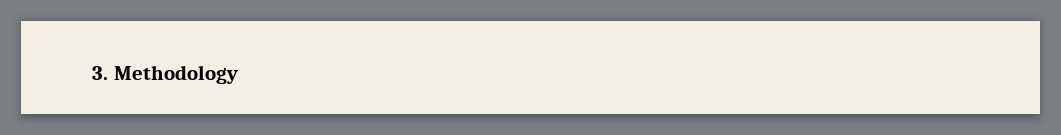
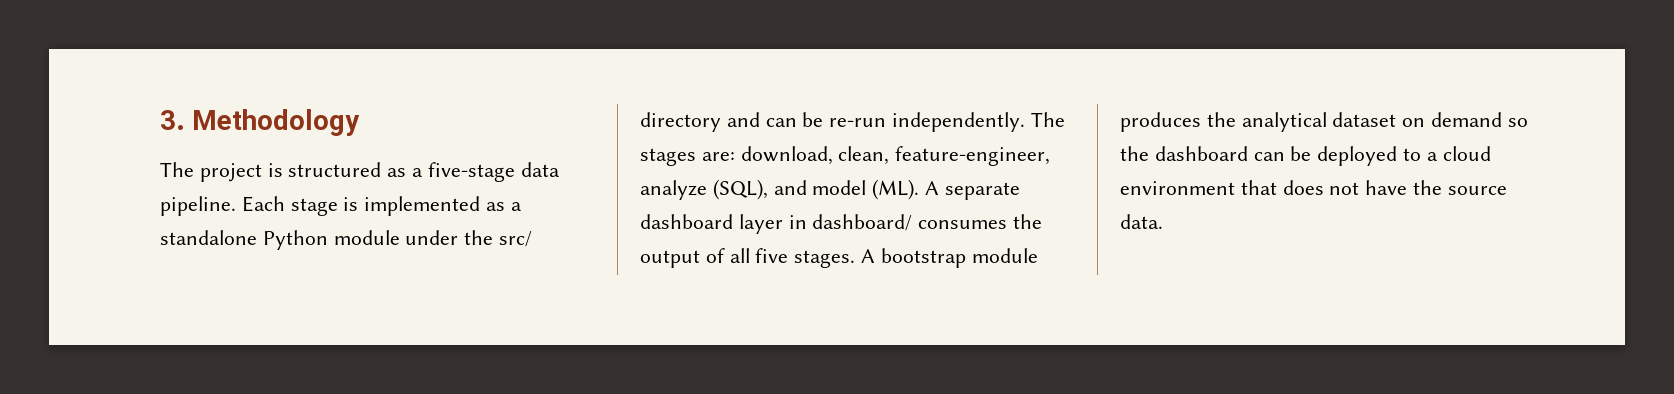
(238, 74) none -> [160,162,560,182] [160,196,522,216] [160,230,533,250] [640,112,1065,132] [640,146,1051,166] [640,179,1020,200] [640,214,1043,234] [640,248,1038,268] [1120,112,1528,132] [1120,146,1491,166] [1120,180,1507,195] [1120,214,1163,229] // The project is structured as a five-stage data pipeline. Each stage is implemented as a standalone Python module under the src/ directory and can be re-run independently. The stages are: download, clean, feature-engineer, analyze (SQL), and model (ML). A separate dashboard layer in dashboard/ consumes the output of all five stages. A bootstrap module produces the analytical dataset on demand so the dashboard can be deployed to a cloud environment that does not have the source data.

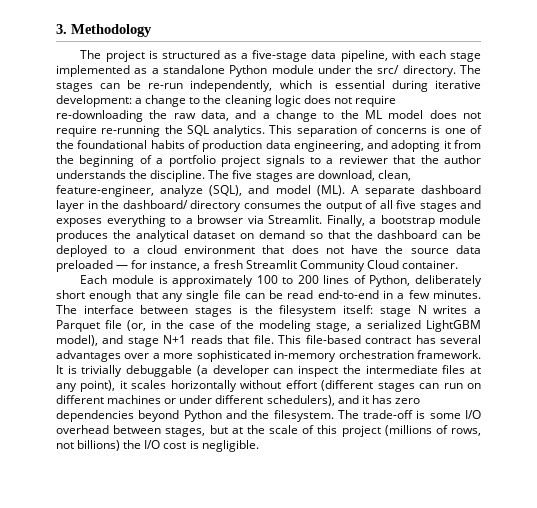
[160,196,359,216] pipeline. Each stage is -> [340,50,481,62] pipeline, with each stage
[640,112,1065,132] [640,148,735,166] directory and can be re-run independently. The stages are: -> [402,65,482,77] [56,80,481,92] [56,95,396,107] [56,110,481,122] [56,125,482,137] [56,140,482,152] [56,155,482,167] [56,170,315,182] directory. The stages can be re-run independently, which is essential during iterative development: a change to the cleaning logic does not require re-downloading the raw data, and a change to the ML model does not require re-running the SQL analytics. This separation of concerns is one of the foundational habits of production data engineering, and adopting it from the beginning of a portfolio project signals to a reviewer that the author understands the discipline. The five stages are
[812,214,913,231] dashboard/ -> [101,200,241,212] the dashboard/ directory
[794,249,876,268] stages. A -> [419,200,481,212] [56,215,376,227] stages and exposes everything to a browser via Streamlit. Finally, a
(1528, 122) none -> [327,230,350,239] that
[1120,214,1163,229] data. -> [455,245,481,254] [56,260,458,272] [80,275,482,287] [56,290,482,302] [56,305,482,317] [56,320,481,332] [56,335,481,347] [56,350,481,362] [56,365,482,377] [56,380,481,392] [56,395,420,406] [56,410,482,422] [56,425,482,437] [56,440,259,452] data preloaded — for instance, a fresh Streamlit Community Cloud container. // Each module is approximately 100 to 200 lines of Python, deliberately short enough that any single file can be read end-to-end in a few minutes. The interface between stages is the filesystem itself: stage N writes a Parquet file (or, in the case of the modeling stage, a serialized LightGBM model), and stage N+1 reads that file. This file-based contract has several advantages over a more sophisticated in-memory orchestration framework. It is trivially debuggable (a developer can inspect the intermediate files at any point), it scales horizontally without effort (different stages can run on different machines or under different schedulers), and it has zero dependencies beyond Python and the filesystem. The trade-off is some I/O overhead between stages, but at the scale of this project (millions of rows, not billions) the I/O cost is negligible.

